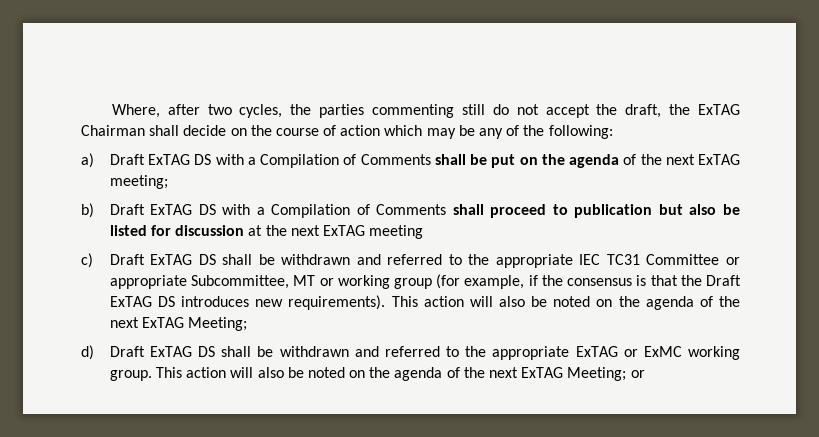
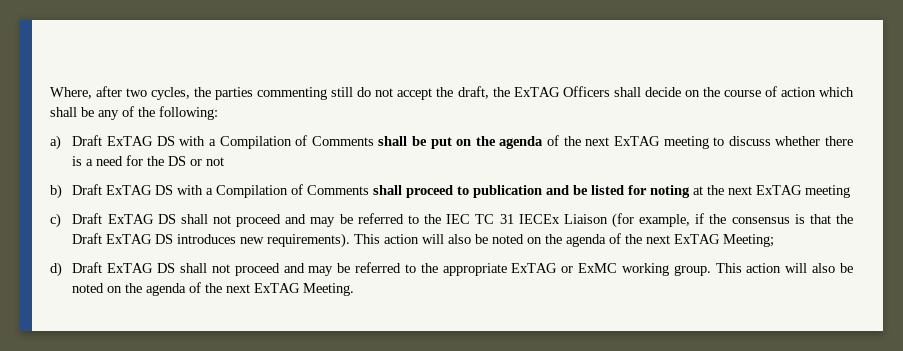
[81,125,145,136] Chairman -> [562,86,610,97] Officers
[426,128,456,139] may -> [50,107,77,117] shall
[109,175,168,189] meeting; -> [663,136,853,149] [72,155,225,166] meeting to discuss whether there is a need for the DS or not
[658,204,717,215] but also -> [546,185,570,195] and
[175,225,245,236] discussion -> [650,185,691,198] noting
[258,254,740,268] [109,275,432,289] be withdrawn and referred to the appropriate IEC TC31 Committee or appropriate Subcommittee, MT or working group -> [213,213,608,227] not proceed and may be referred to the IEC TC 31 IECEx Liaison
[257,346,379,357] be withdrawn and -> [211,263,351,276] not proceed and may be
[567,367,645,381] Meeting; or -> [303,283,355,296] Meeting.

